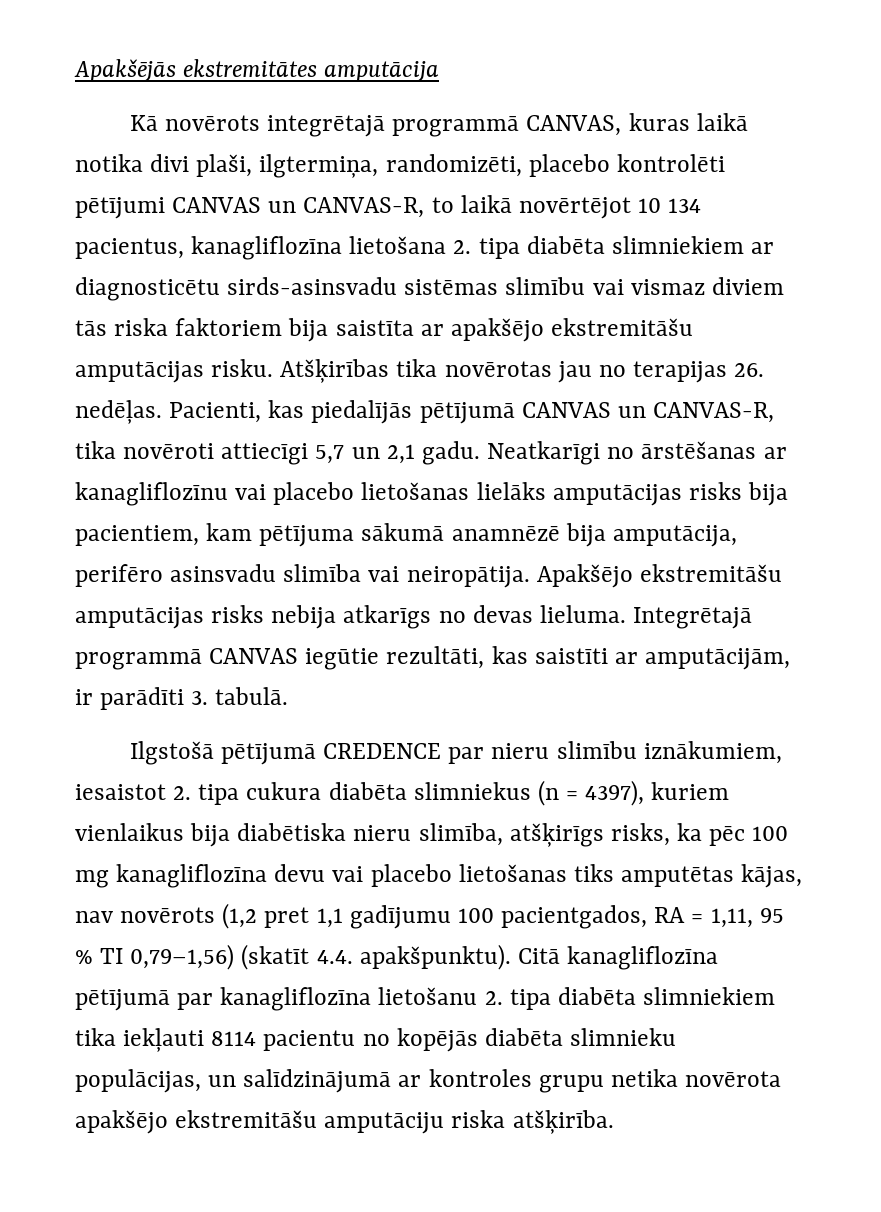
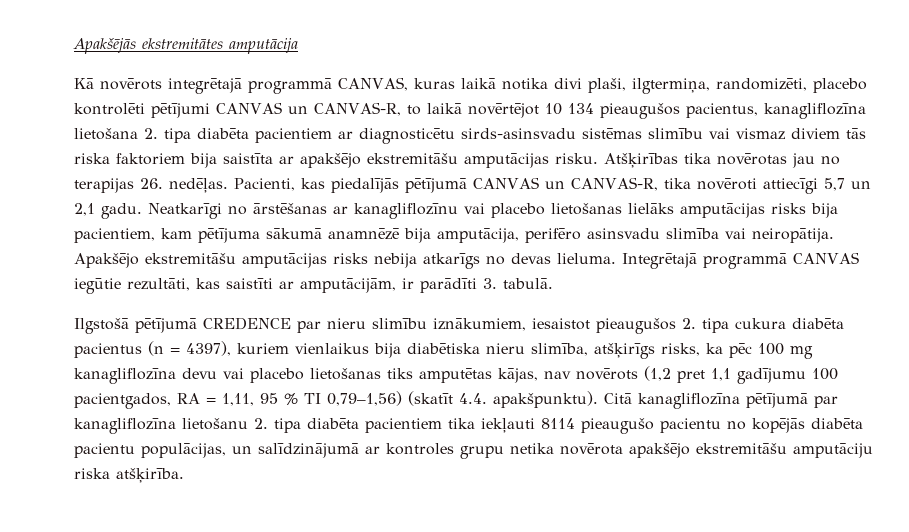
(702, 205) none -> [599,103,680,119] pieaugušos
[611,236,744,254] slimniekiem -> [255,128,332,143] pacientiem
(166, 792) none -> [596,318,676,334] pieaugušos
[413,782,531,800] slimniekus -> [74,343,142,358] pacientus
[643,987,776,1005] slimniekiem -> [365,418,442,433] pacientiem
(257, 1038) none -> [581,418,654,434] pieaugušo
[570,1028,677,1046] slimnieku -> [74,443,135,458] pacientu

